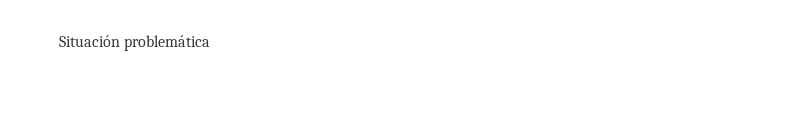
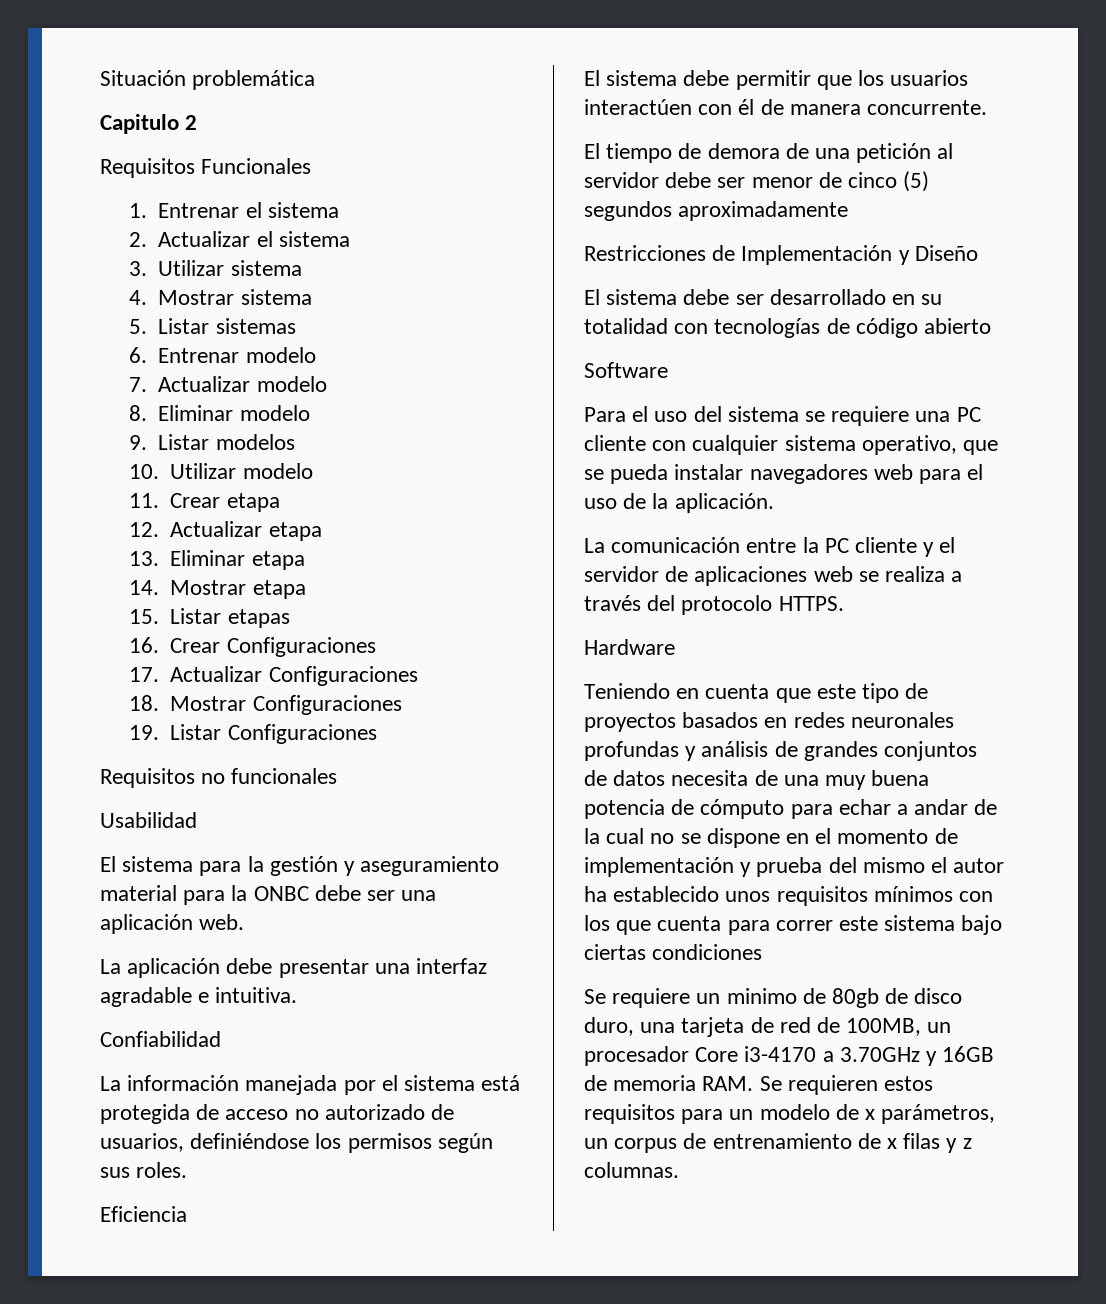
(211, 43) none -> [100,114,198,134] [100,158,312,178] [128,202,339,218] [128,231,350,247] [128,260,302,276] [128,289,312,305] [128,318,296,334] [128,347,316,363] [128,376,327,392] [128,405,310,421] [128,434,295,450] [128,463,313,479] [128,493,280,512] [128,521,322,541] [128,550,305,570] [128,580,306,599] [128,608,290,628] [128,637,376,657] [128,666,418,686] [128,695,402,715] [128,724,377,744] [100,768,338,788] [100,812,197,828] [100,856,500,876] [100,885,437,905] [100,914,245,934] [100,958,488,978] [100,987,298,1007] [100,1031,221,1047] [100,1075,521,1095] [100,1104,455,1124] [100,1133,493,1153] [100,1162,188,1178] [100,1206,187,1222] [584,70,969,90] [584,99,988,115] [584,143,954,163] [584,171,930,192] [584,201,849,221] [584,245,978,265] [584,289,943,305] [584,318,992,338] [584,362,668,378] [584,406,981,426] [584,435,999,455] [584,464,984,484] [584,493,774,513] [584,537,956,557] [584,566,963,586] [584,595,844,615] [584,639,675,655] [584,683,929,703] [584,712,954,732] [584,741,978,761] [584,770,930,790] [584,799,998,819] [584,828,958,848] [584,857,1005,877] [584,886,994,906] [584,915,1003,935] [584,944,763,960] [584,988,963,1008] [584,1017,952,1037] [584,1046,995,1066] [584,1075,934,1095] [584,1104,996,1124] [584,1133,972,1153] [584,1162,679,1178] // Capitulo 2 // Requisitos Funcionales // 1. Entrenar el sistema // 2. Actualizar el sistema // 3. Utilizar sistema // 4. Mostrar sistema // 5. Listar sistemas // 6. Entrenar modelo // 7. Actualizar modelo // 8. Eliminar modelo // 9. Listar modelos // 10. Utilizar modelo // 11. Crear etapa // 12. Actualizar etapa // 13. Eliminar etapa // 14. Mostrar etapa // 15. Listar etapas // 16. Crear Configuraciones // 17. Actualizar Configuraciones // 18. Mostrar Configuraciones // 19. Listar Configuraciones // Requisitos no funcionales // Usabilidad // El sistema para la gestión y aseguramiento material para la ONBC debe ser una aplicación web. // La aplicación debe presentar una interfaz agradable e intuitiva. // Confiabilidad // La información manejada por el sistema está protegida de acceso no autorizado de usuarios, definiéndose los permisos según sus roles. // Eficiencia // El sistema debe permitir que los usuarios interactúen con él de manera concurrente. // El tiempo de demora de una petición al servidor debe ser menor de cinco (5) segundos aproximadamente // Restricciones de Implementación y Diseño // El sistema debe ser desarrollado en su totalidad con tecnologías de código abierto // Software // Para el uso del sistema se requiere una PC cliente con cualquier sistema operativo, que se pueda instalar navegadores web para el uso de la aplicación. // La comunicación entre la PC cliente y el servidor de aplicaciones web se realiza a través del protocolo HTTPS. // Hardware // Teniendo en cuenta que este tipo de proyectos basados en redes neuronales profundas y análisis de grandes conjuntos de datos necesita de una muy buena potencia de cómputo para echar a andar de la cual no se dispone en el momento de implementación y prueba del mismo el autor ha establecido unos requisitos mínimos con los que cuenta para correr este sistema bajo ciertas condiciones // Se requiere un minimo de 80gb de disco duro, una tarjeta de red de 100MB, un procesador Core i3-4170 a 3.70GHz y 16GB de memoria RAM. Se requieren estos requisitos para un modelo de x parámetros, un corpus de entrenamiento de x filas y z columnas.

